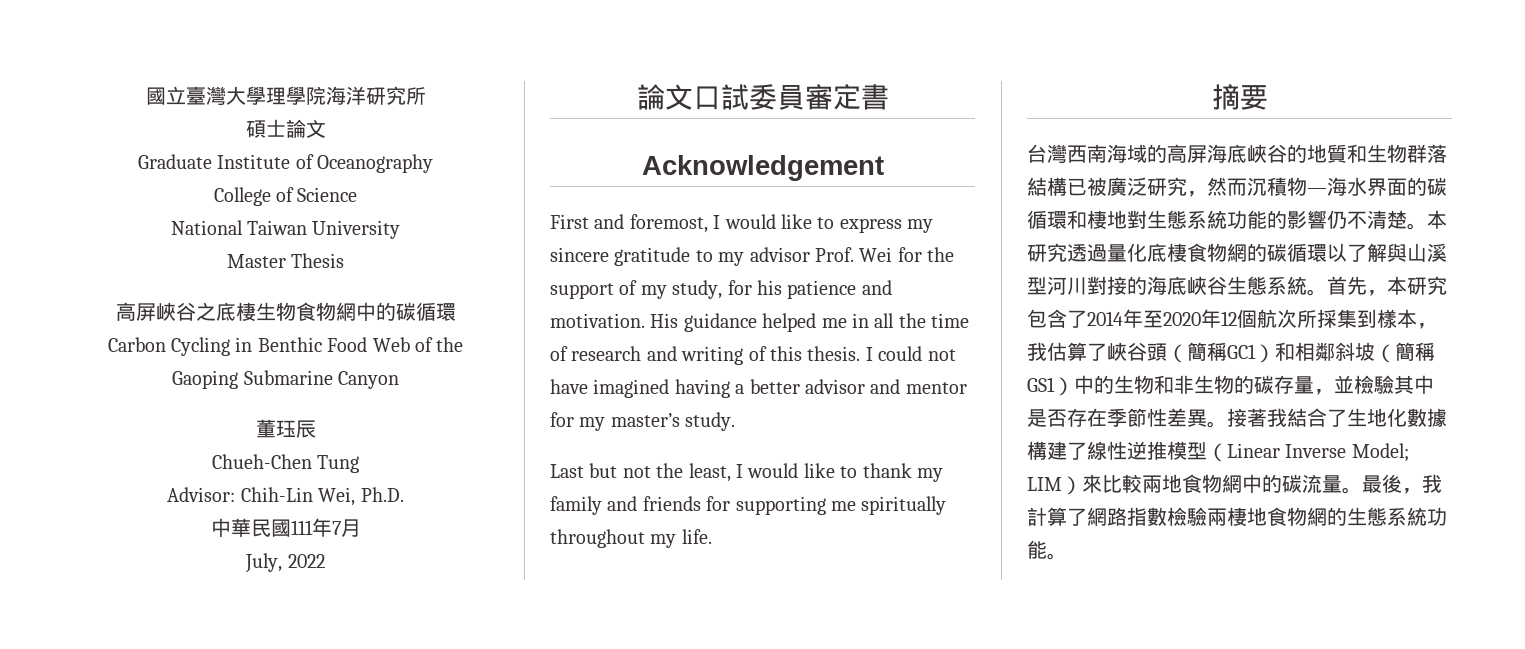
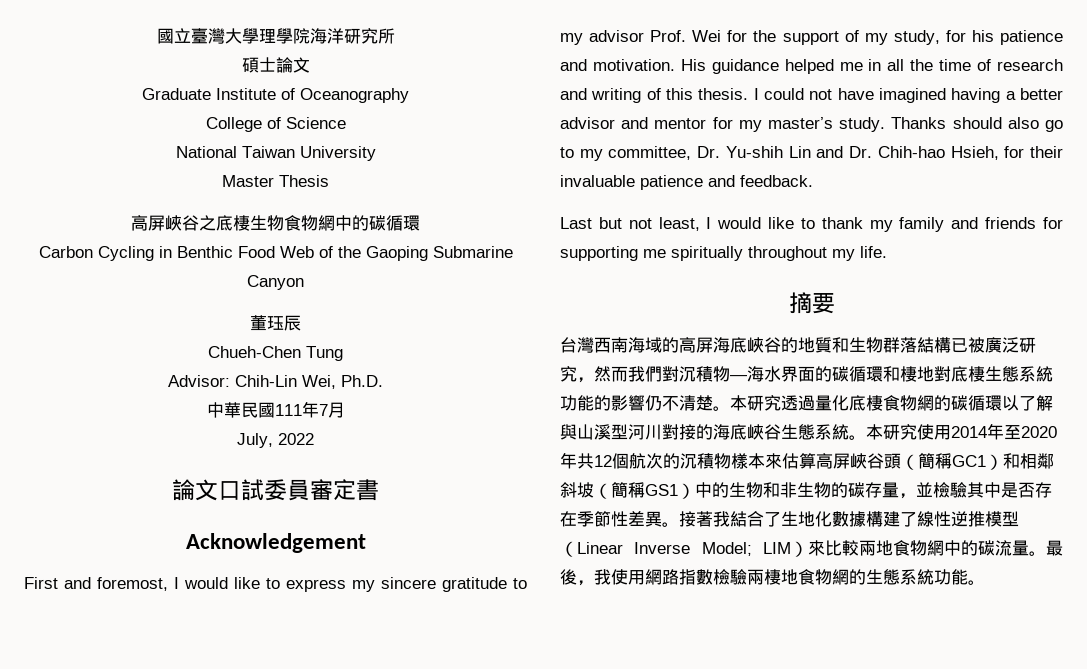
(736, 421) none -> [891,117,1063,132] [560,146,1063,161] [560,175,813,190] Thanks should also go to my committee, Dr. Yu-shih Lin and Dr. Chih-hao Hsieh, for their invaluable patience and feedback.
[656,463,684,478] the -> (652, 223) none
(1247, 187) none -> [628,366,679,382] 我們對
(1147, 219) none -> [951,366,985,382] 底棲
[1327,276,1447,296] [1027,309,1087,328] 首先，本研究包含了 -> [866,424,951,440] 本研究使用
(1221, 318) none -> [577,453,594,469] 共
[1297,309,1437,329] [1027,342,1107,361] 所採集到樣本，我估算了 -> [663,453,850,469] 的沉積物樣本來估算高屏
[1027,507,1087,526] 計算了 -> [611,569,645,585] 使用

